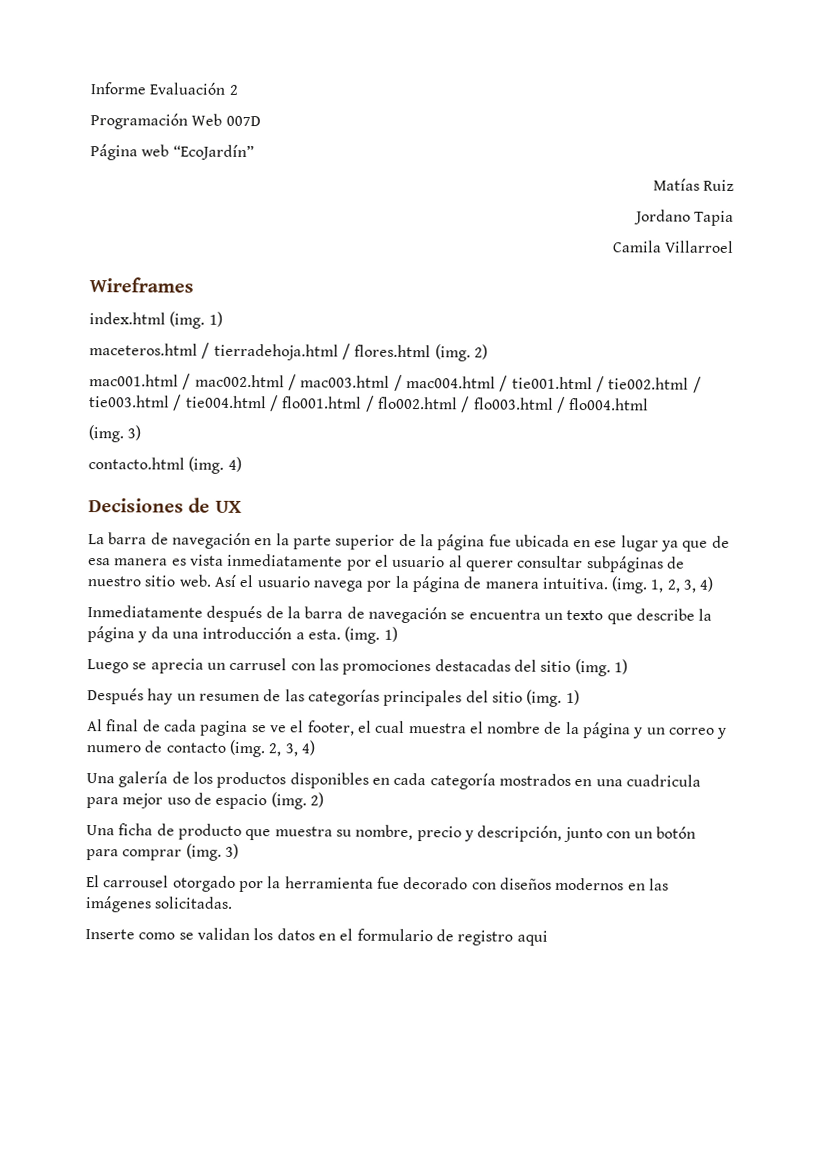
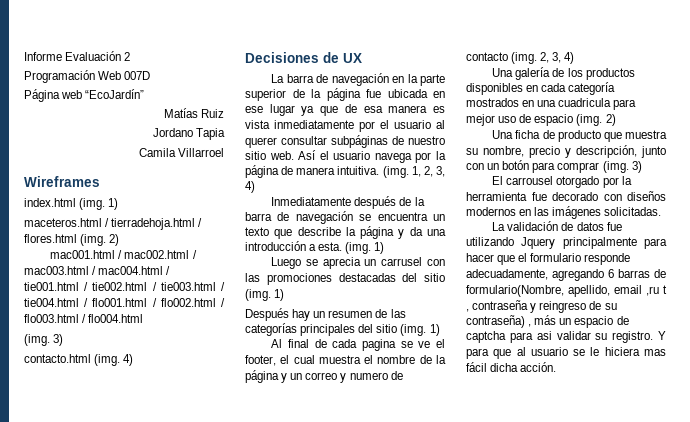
[85,927,548,946] Inserte como se validan los datos en el formulario de registro aqui -> [492,221,622,231] [466,237,667,249] [466,253,631,265] [466,269,666,281] [466,285,667,297] [466,300,617,313] [466,315,629,328] [466,331,666,343] [466,347,666,359] [466,362,557,372] La validación de datos fue utilizando Jquery principalmente para hacer que el formulario responde adecuadamente, agregando 6 barras de formulario(Nombre, apellido, email ,ru t , contraseña y reingreso de su contraseña) , más un espacio de captcha para asi validar su registro. Y para que al usuario se le hiciera mas fácil dicha acción.

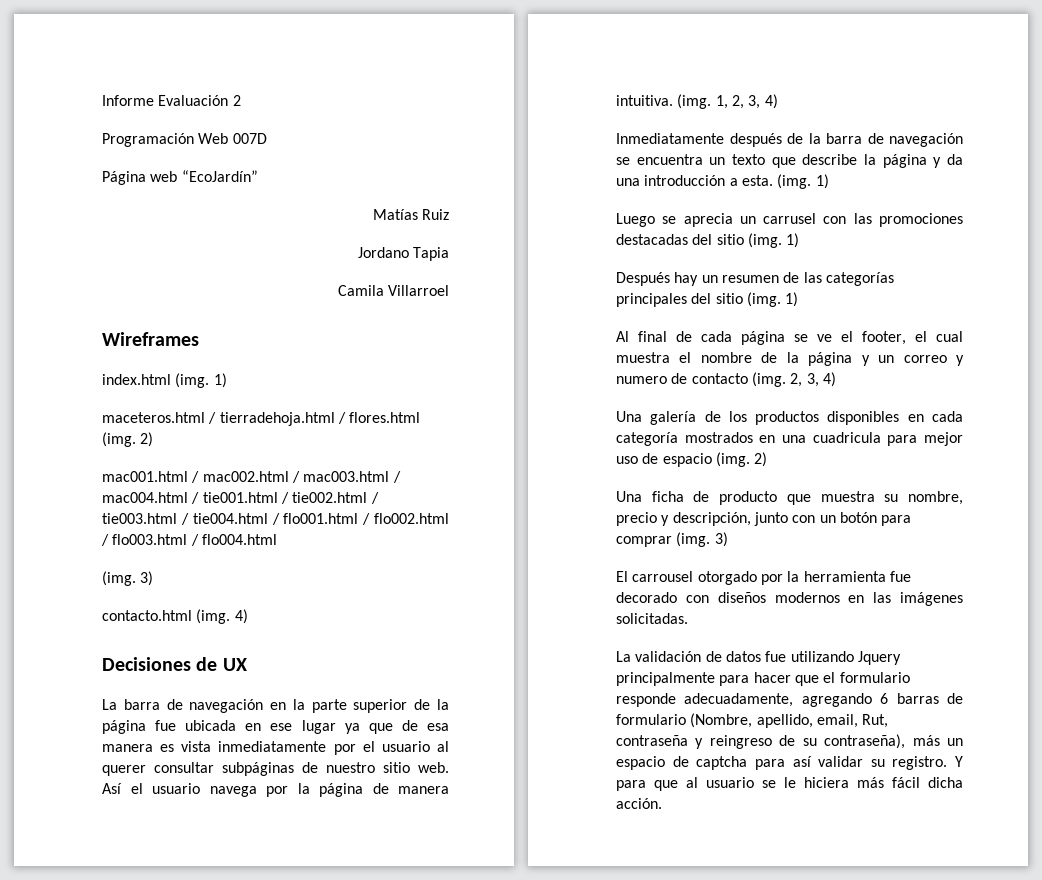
[361,339,396,351] pagina -> [741,331,785,345] página
[466,285,667,297] [466,309,469,312] formulario(Nombre, apellido, email ,ru t , -> [616,713,889,728] formulario (Nombre, apellido, email, Rut,
[466,315,532,328] contraseña) , -> [824,734,906,749] contraseña),
[536,331,552,340] asi -> [792,756,812,767] así
[644,349,666,356] mas -> [857,777,884,788] más

